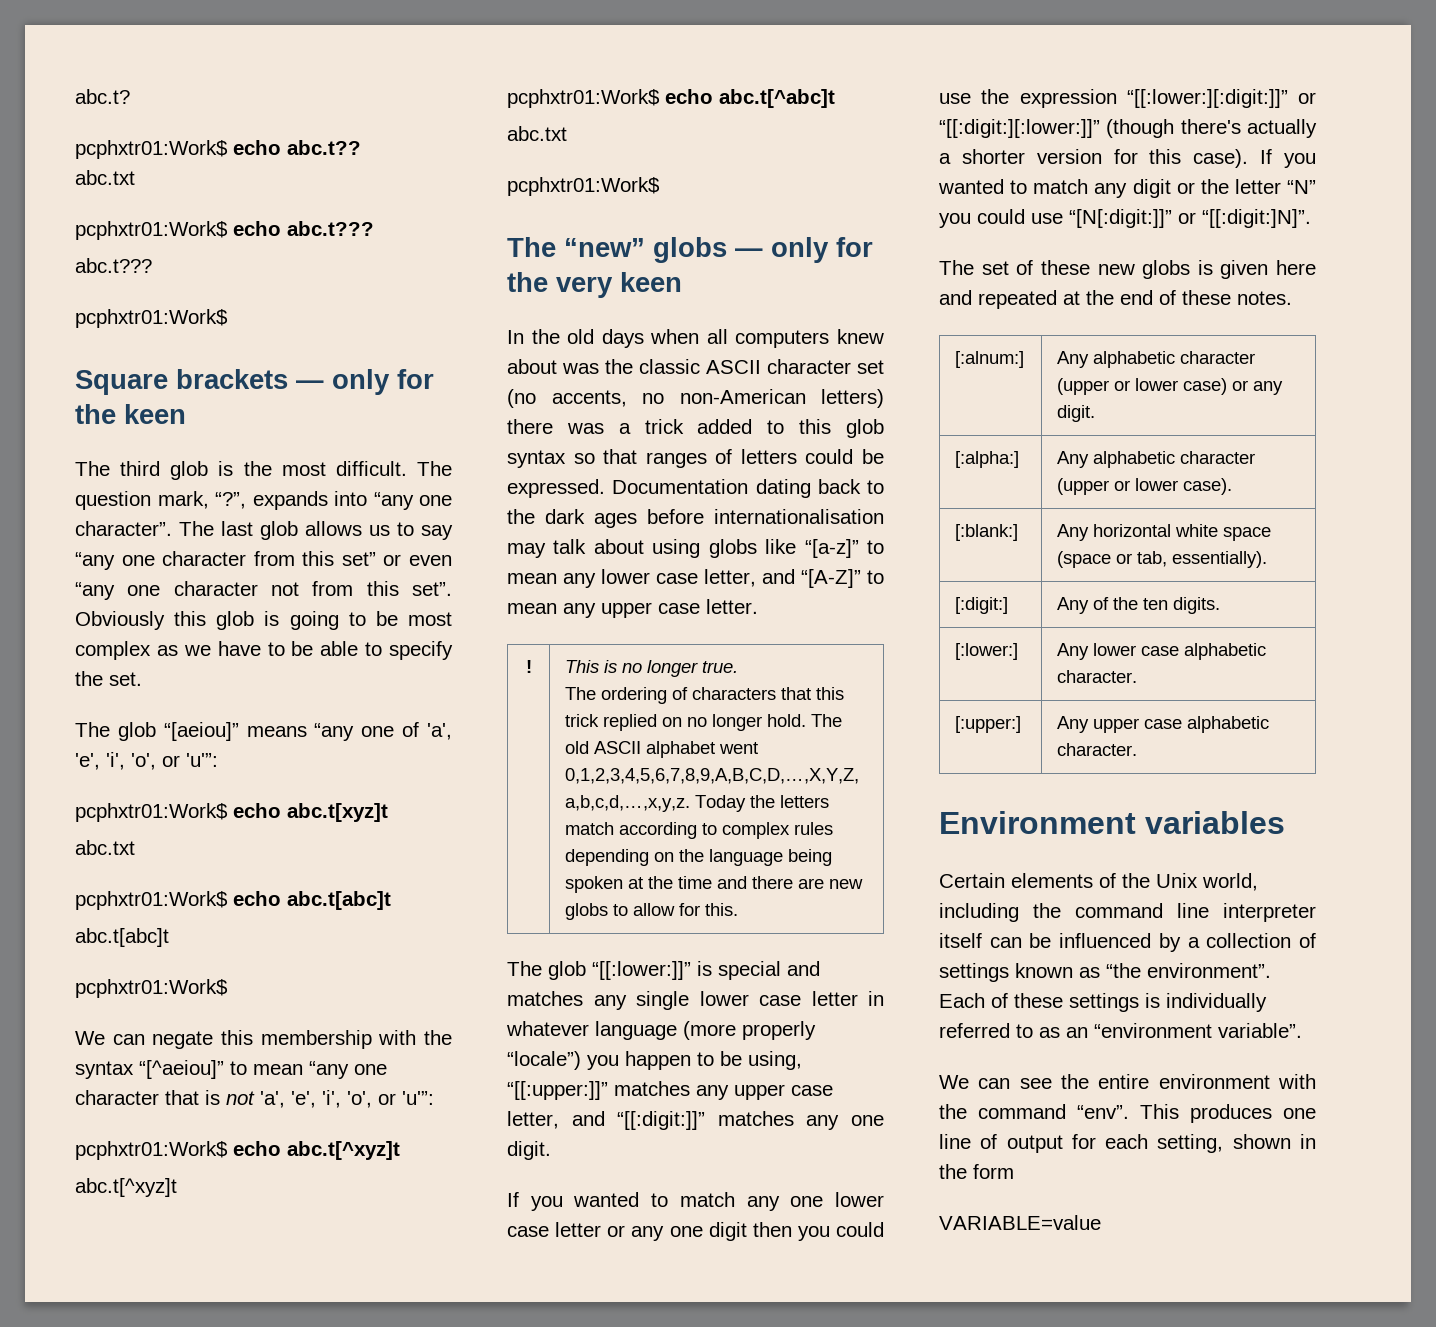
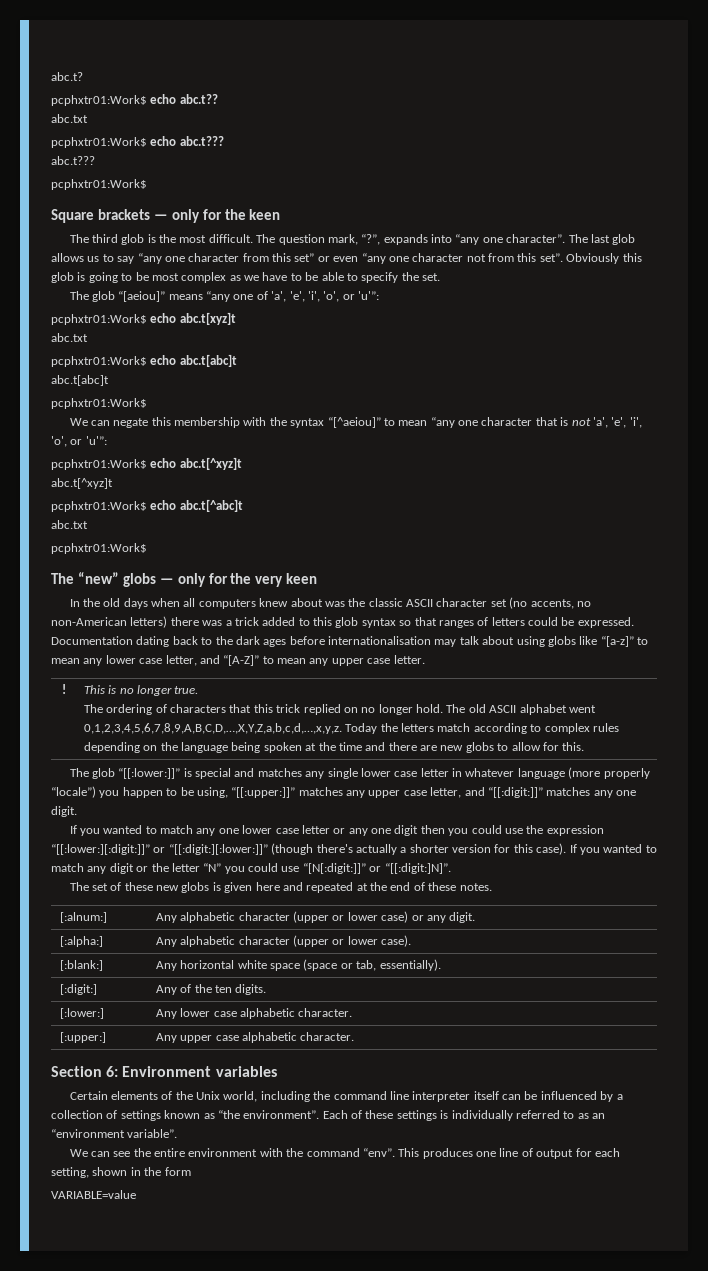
(1138, 749) none -> [51,1066,119,1077] Section 6:

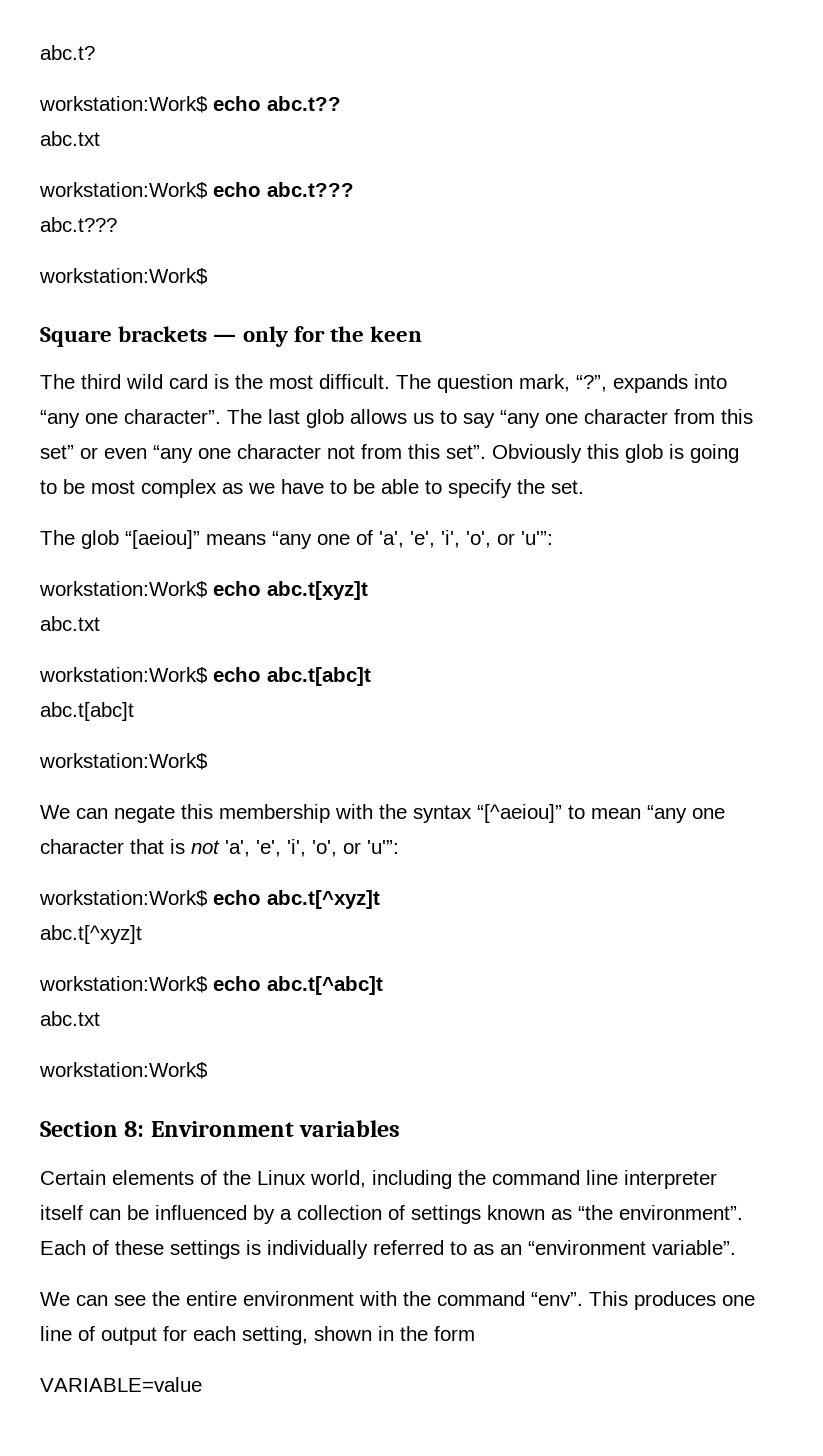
[51,95,147,106] pcphxtr01:Work$ -> [39,96,208,113] workstation:Work$
[51,137,147,148] pcphxtr01:Work$ -> [39,182,208,199] workstation:Work$
[51,179,147,190] pcphxtr01:Work$ -> [39,268,208,285] workstation:Work$
[121,234,145,245] glob -> [126,374,208,389] wild card
[51,314,147,325] pcphxtr01:Work$ -> [39,581,208,598] workstation:Work$
[51,356,147,367] pcphxtr01:Work$ -> [39,667,208,684] workstation:Work$
[51,398,147,409] pcphxtr01:Work$ -> [39,753,208,770] workstation:Work$
[51,459,147,470] pcphxtr01:Work$ -> [39,890,208,907] workstation:Work$
[51,501,147,512] pcphxtr01:Work$ -> [39,976,208,993] workstation:Work$
[51,543,147,554] [51,572,318,587] [69,597,591,609] [51,616,634,628] [51,636,648,647] [51,655,425,666] [61,684,66,694] [83,685,199,696] [83,704,596,715] [83,723,619,734] [83,742,585,753] [69,767,650,779] [51,786,636,798] [51,806,77,817] [69,825,604,836] [51,843,657,855] [51,863,451,874] [69,882,492,893] [59,912,107,923] [155,911,476,923] [59,936,103,947] [155,935,412,947] [59,960,103,971] [155,959,441,971] [59,984,97,995] [155,984,267,995] [59,1008,104,1019] [155,1008,353,1019] [59,1032,106,1043] [155,1032,355,1043] pcphxtr01:Work$ // The “new” globs — only for the very keen // In the old days when all computers knew about was the classic ASCII character set (no accents, no non-American letters) there was a trick added to this glob syntax so that ranges of letters could be expressed. Documentation dating back to the dark ages before internationalisation may talk about using globs like “[a-z]” to mean any lower case letter, and “[A-Z]” to mean any upper case letter. // ! | This is no longer true. // The ordering of characters that this trick replied on no longer hold. The old ASCII alphabet went 0,1,2,3,4,5,6,7,8,9,A,B,C,D,…,X,Y,Z,a,b,c,d,…,x,y,z. Today the letters match according to complex rules depending on the language being spoken at the time and there are new globs to allow for this. // The glob “[[:lower:]]” is special and matches any single lower case letter in whatever language (more properly “locale”) you happen to be using, “[[:upper:]]” matches any upper case letter, and “[[:digit:]]” matches any one digit. // If you wanted to match any one lower case letter or any one digit then you could use the expression “[[:lower:][:digit:]]” or “[[:digit:][:lower:]]” (though there's actually a shorter version for this case). If you wanted to match any digit or the letter “N” you could use “[N[:digit:]]” or “[[:digit:]N]”. // The set of these new globs is given here and repeated at the end of these notes. // [:alnum:] | Any alphabetic character (upper or lower case) or any digit. // [:alpha:] | Any alphabetic character (upper or lower case). // [:blank:] | Any horizontal white space (space or tab, essentially). // [:digit:] | Any of the ten digits. // [:lower:] | Any lower case alphabetic character. // [:upper:] | Any upper case alphabetic character. -> [39,1062,208,1079] workstation:Work$
[106,1066,119,1077] 6: -> [124,1121,145,1137] 8:
[196,1091,221,1100] Unix -> [257,1170,306,1185] Linux

